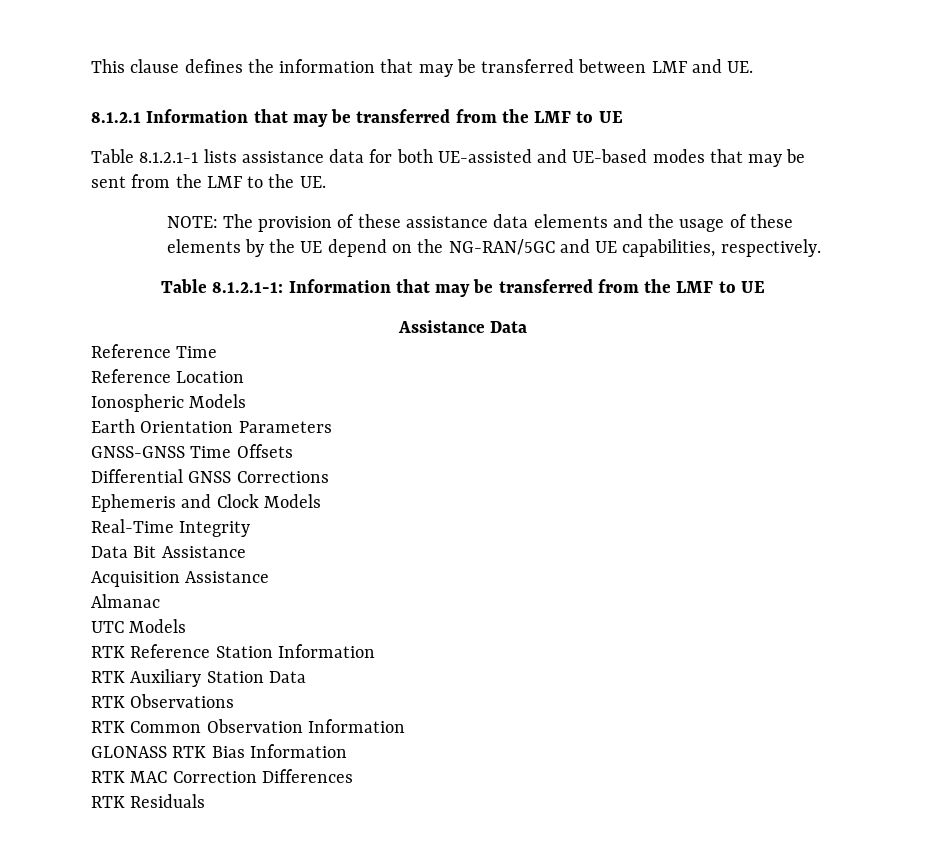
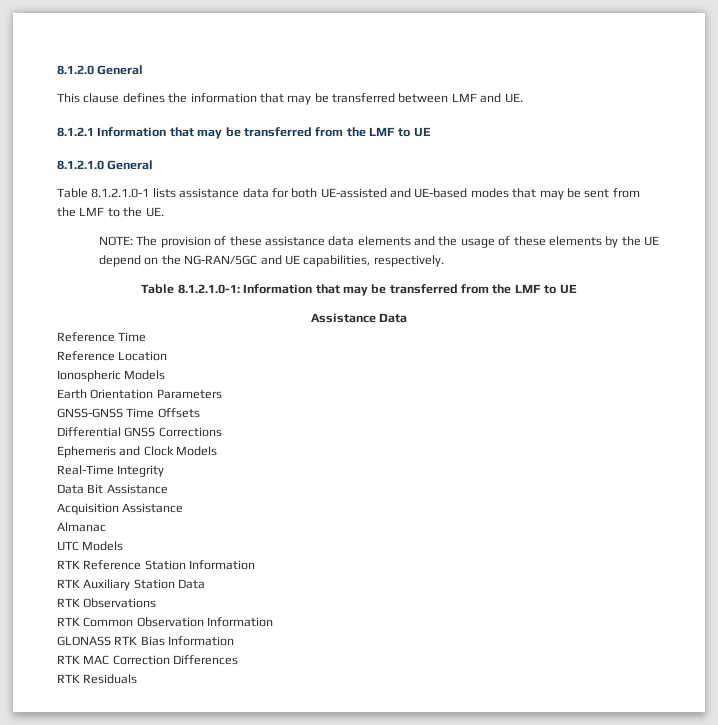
(91, 66) none -> [57,65,144,75] 8.1.2.0 General //
[91,149,199,163] // Table 8.1.2.1-1 -> [57,160,154,170] [57,188,150,198] // 8.1.2.1.0 General // Table 8.1.2.1.0-1
[212,282,284,293] 8.1.2.1-1: -> [177,284,240,294] 8.1.2.1.0-1:

